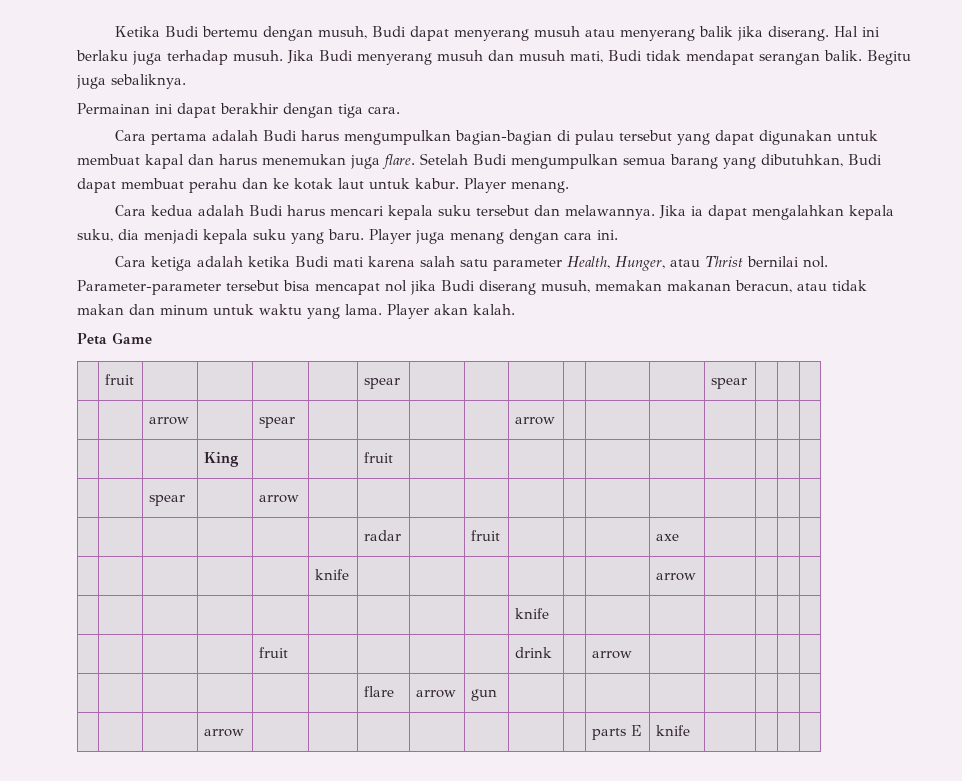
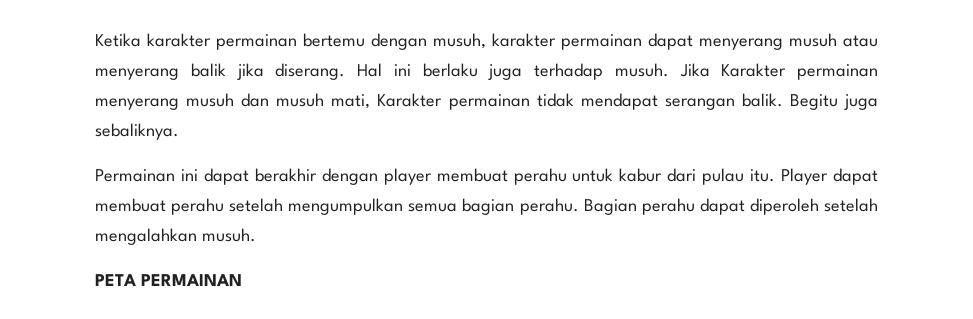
[165,26,200,37] Budi -> [147,33,297,50] karakter permainan
[372,26,407,37] Budi -> [492,33,642,50] karakter permainan
[319,50,353,61] Budi -> [721,63,878,80] Karakter permainan
[608,50,642,61] Budi -> [377,93,530,110] Karakter permainan
[338,104,400,118] [115,130,879,145] [77,153,882,169] [77,178,569,193] [115,205,895,220] [77,229,618,244] [115,256,829,271] [77,280,867,295] [77,304,515,319] [77,332,152,345] [105,374,135,385] [364,378,401,389] [711,378,748,389] [149,417,190,425] [259,417,296,428] [515,417,556,425] [204,452,240,467] [364,452,394,463] [149,495,186,506] [259,495,300,503] [364,530,402,541] [471,530,501,541] [656,534,680,541] [315,569,350,580] [656,573,697,581] [515,608,550,619] [259,647,289,658] [515,647,553,658] [592,651,633,659] [364,686,395,697] [416,690,457,698] [471,689,498,701] [204,729,245,737] [592,725,642,740] [656,725,691,736] tiga cara. // Cara pertama adalah Budi harus mengumpulkan bagian-bagian di pulau tersebut yang dapat digunakan untuk membuat kapal dan harus menemukan juga flare. Setelah Budi mengumpulkan semua barang yang dibutuhkan, Budi dapat membuat perahu dan ke kotak laut untuk kabur. Player menang. // Cara kedua adalah Budi harus mencari kepala suku tersebut dan melawannya. Jika ia dapat mengalahkan kepala suku, dia menjadi kepala suku yang baru. Player juga menang dengan cara ini. // Cara ketiga adalah ketika Budi mati karena salah satu parameter Health, Hunger, atau Thrist bernilai nol. Parameter-parameter tersebut bisa mencapat nol jika Budi diserang musuh, memakan makanan beracun, atau tidak makan dan minum untuk waktu yang lama. Player akan kalah. // Peta Game // | fruit | | | | | spear | | | | | | | spear | | | // | | arrow | | spear | | | | | arrow | | | | | | | // | | | King | | | fruit | | | | | | | | | | // | | spear | | arrow | | | | | | | | | | | | // | | | | | | radar | | fruit | | | | axe | | | | // | | | | | knife | | | | | | | arrow | | | | // | | | | | | | | | knife | | | | | | | // | | | | fruit | | | | | drink | | arrow | | | | | // | | | | | | flare | arrow | gun | | | | | | | | // | | | arrow | | | | | | | | parts E | knife | | | | -> [383,168,879,185] [95,198,878,215] [95,228,256,245] [95,274,242,286] player membuat perahu untuk kabur dari pulau itu. Player dapat membuat perahu setelah mengumpulkan semua bagian perahu. Bagian perahu dapat diperoleh setelah mengalahkan musuh. // PETA PERMAINAN

